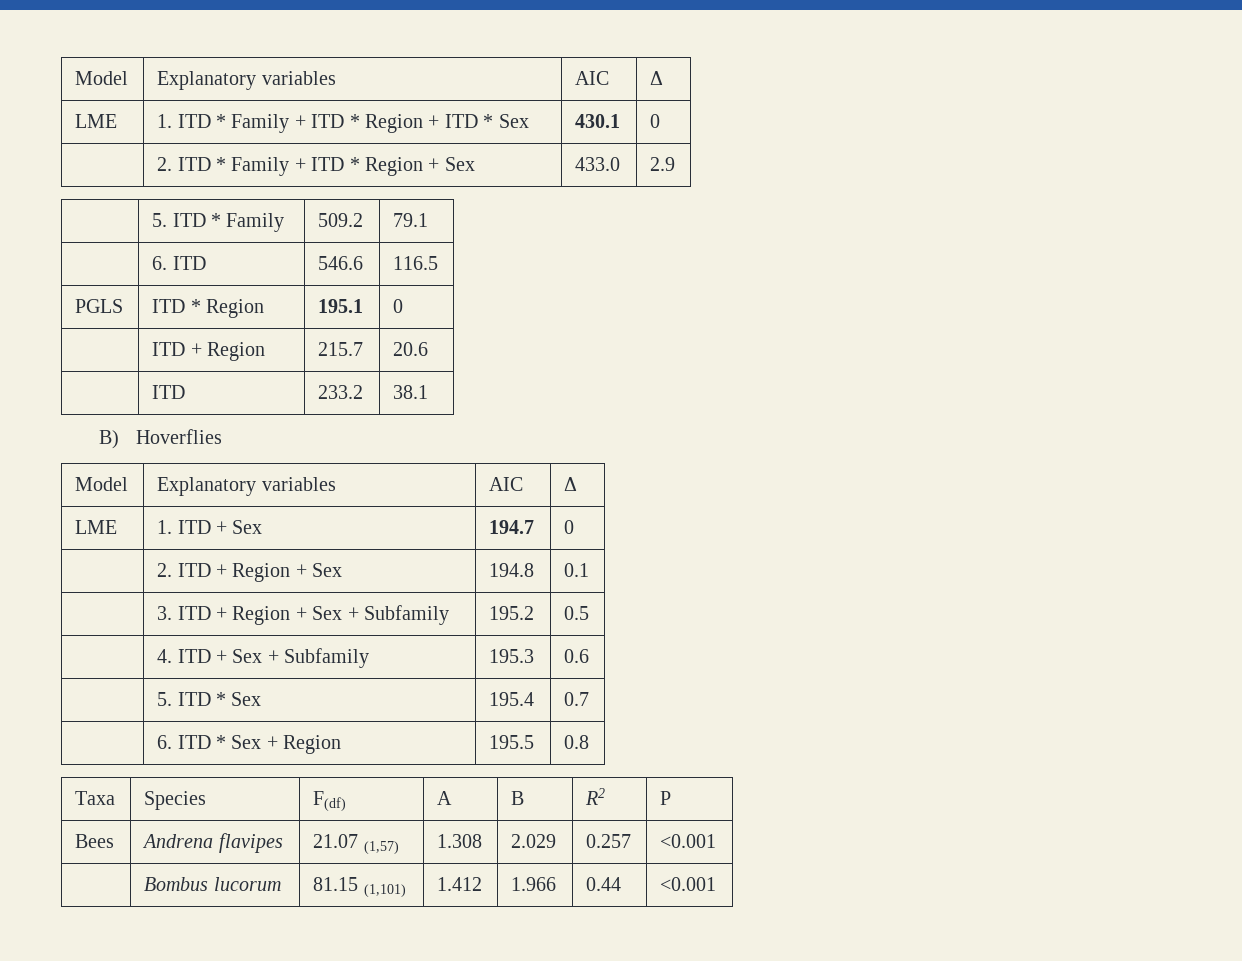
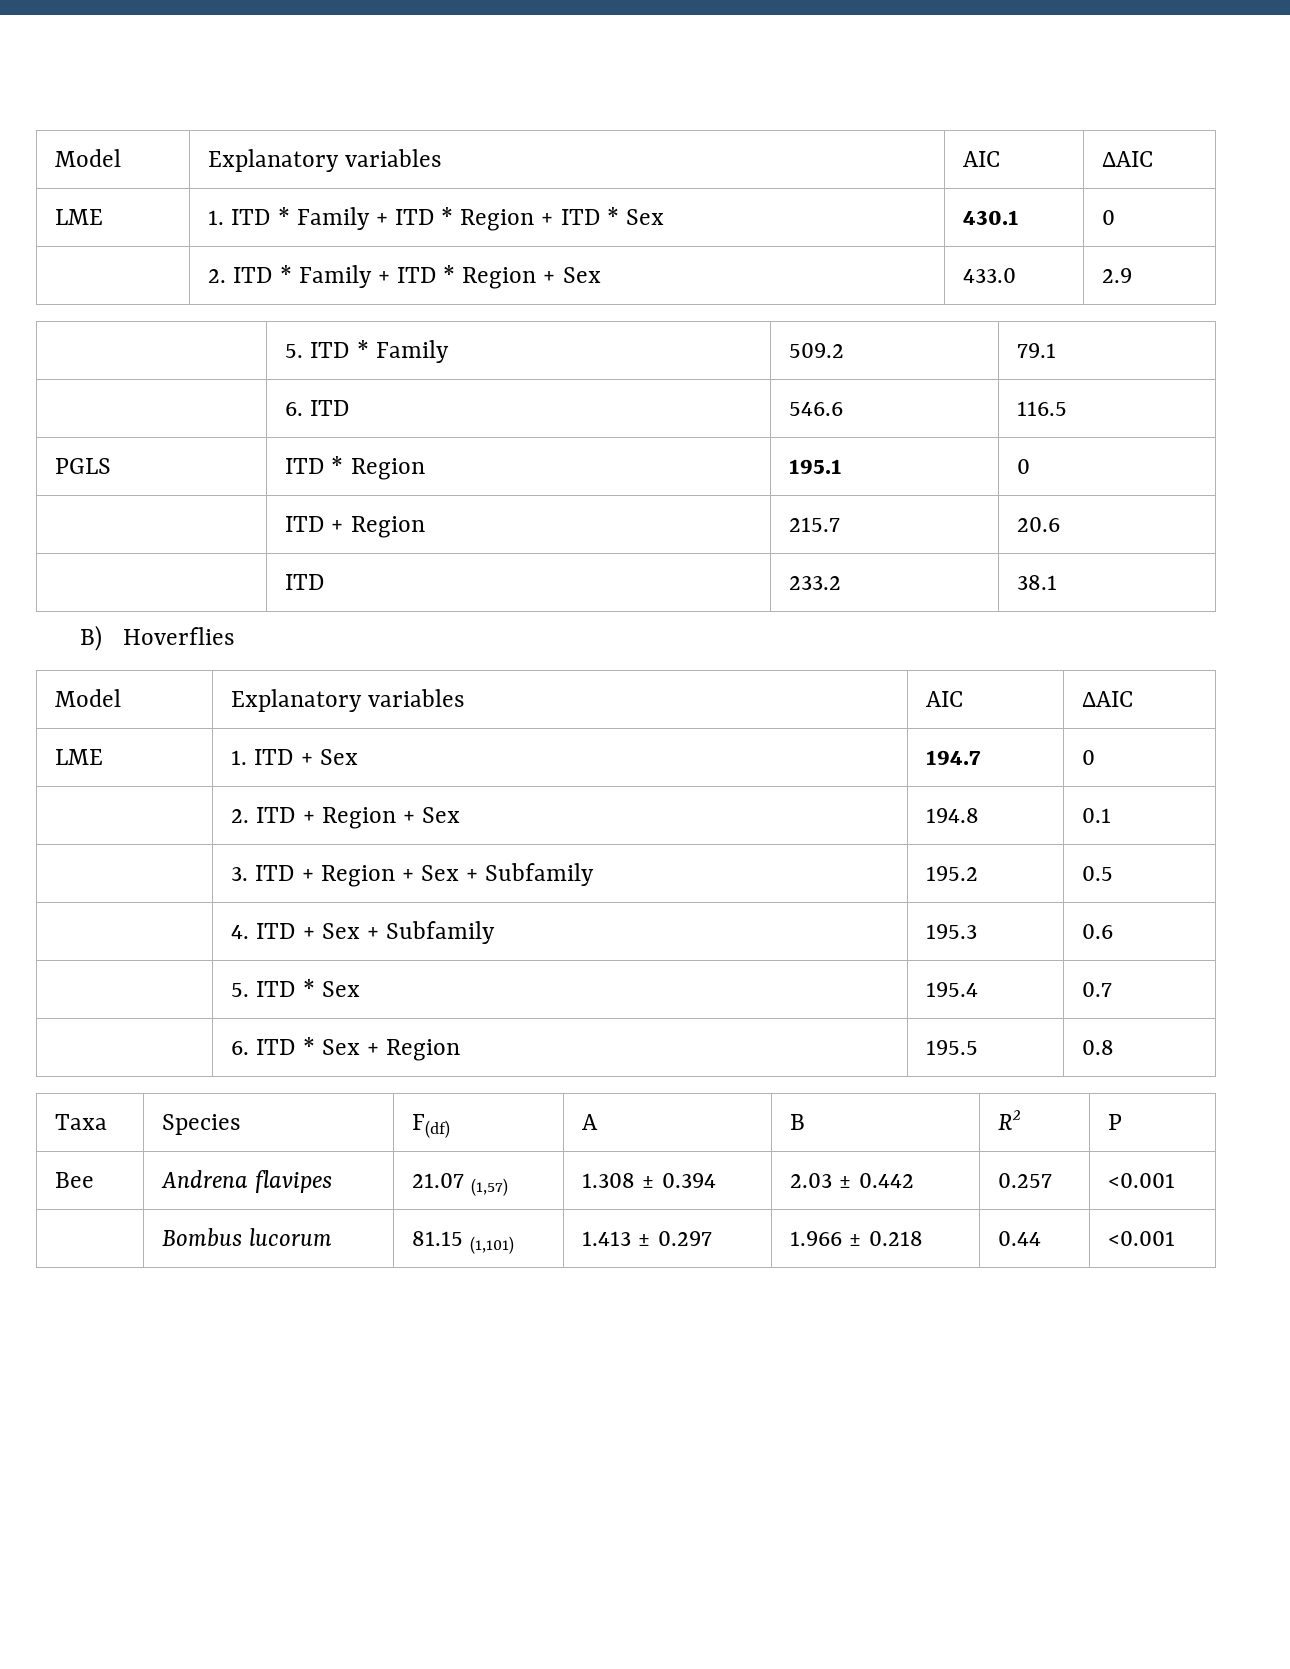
[75,71,129,85] [157,71,336,90] [575,71,610,85] [650,71,664,85] Model | Explanatory variables | AIC | Δ -> [55,149,122,167] [208,149,443,172] [963,151,1001,167] [1102,151,1154,167] Model | Explanatory variables | AIC | ΔAIC
[564,477,578,491] Δ -> [1082,691,1134,707] ΔAIC
[75,834,115,848] Bees -> [55,1172,95,1188] Bee
[511,834,557,848] | 2.029 -> [642,1173,716,1188] [790,1173,914,1188] ± 0.394 | 2.03 ± 0.442
[437,877,483,891] 1.412 -> [582,1231,712,1246] 1.413 ± 0.297
(557, 884) none -> [849,1231,923,1246] ± 0.218

